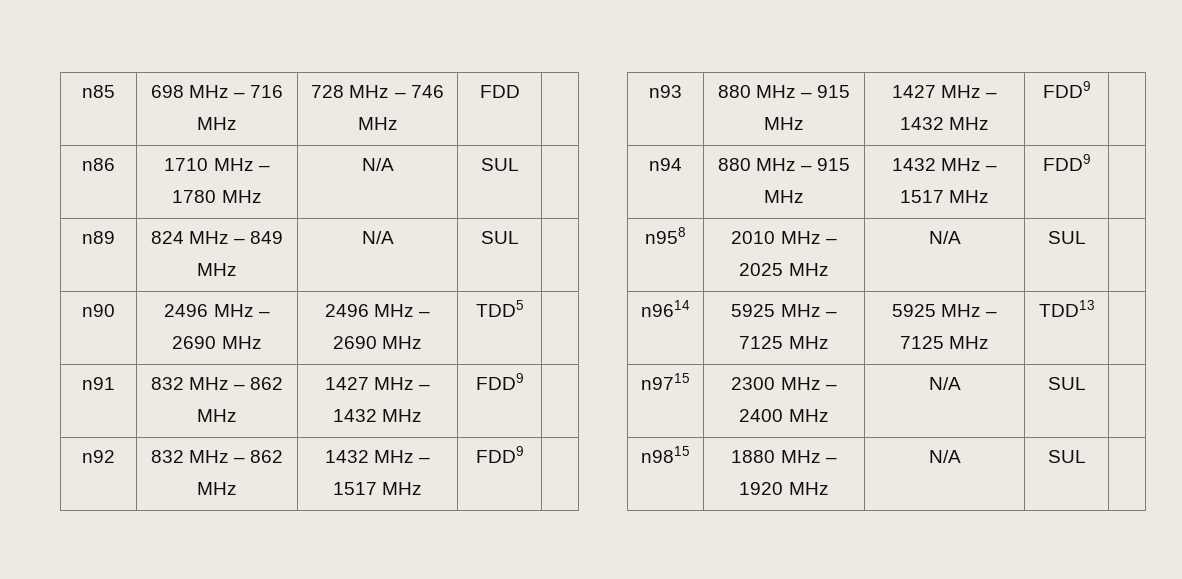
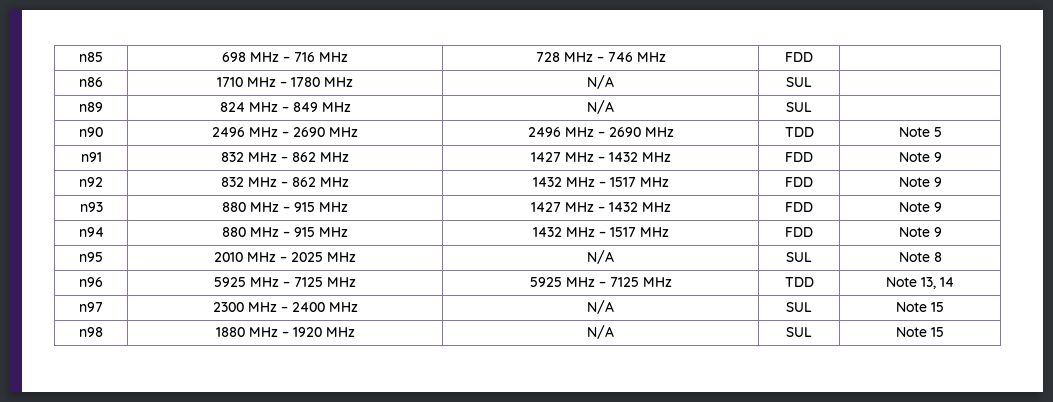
[475,300,524,317] TDD5 | -> [784,127,814,137] [898,127,942,137] TDD | Note 5
[475,373,524,390] FDD9 | -> [785,152,813,162] [898,152,942,162] FDD | Note 9
[475,446,524,463] FDD9 | -> [785,177,813,187] [898,177,942,187] FDD | Note 9
[1042,81,1091,98] FDD9 | -> [785,202,813,212] [898,202,942,212] FDD | Note 9
[1042,154,1091,171] [645,227,686,244] FDD9 | // n958 -> [785,227,813,237] [898,227,942,237] [79,252,103,262] FDD | Note 9 // n95
[641,300,690,317] // n9614 -> [898,252,942,262] [79,277,103,287] Note 8 // n96
[1038,300,1095,317] [641,373,690,390] TDD13 | // n9715 -> [784,277,814,287] [886,277,954,289] [79,302,103,312] TDD | Note 13, 14 // n97
[641,446,690,463] // n9815 -> [896,302,944,312] [79,327,103,337] Note 15 // n98
(1086, 456) none -> [896,327,944,337] Note 15

